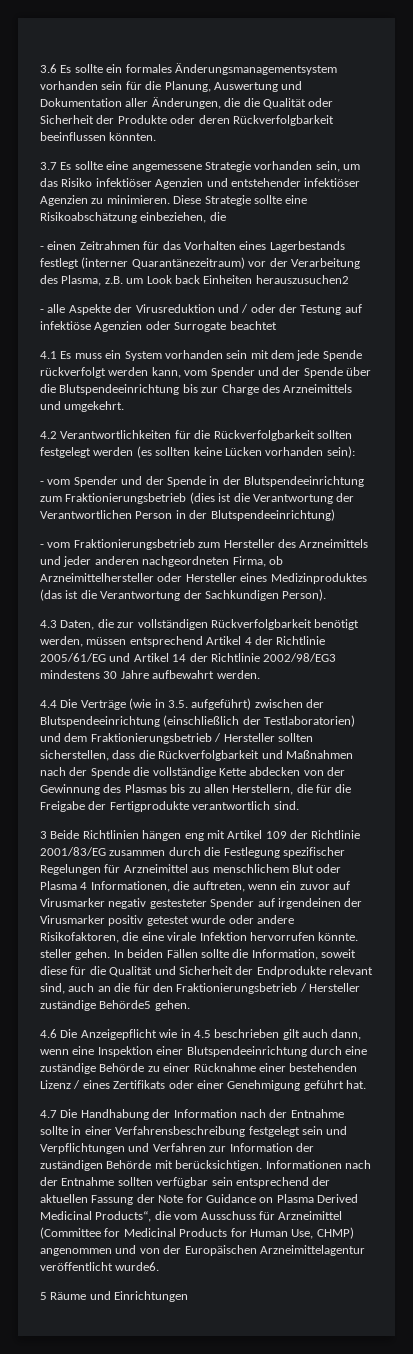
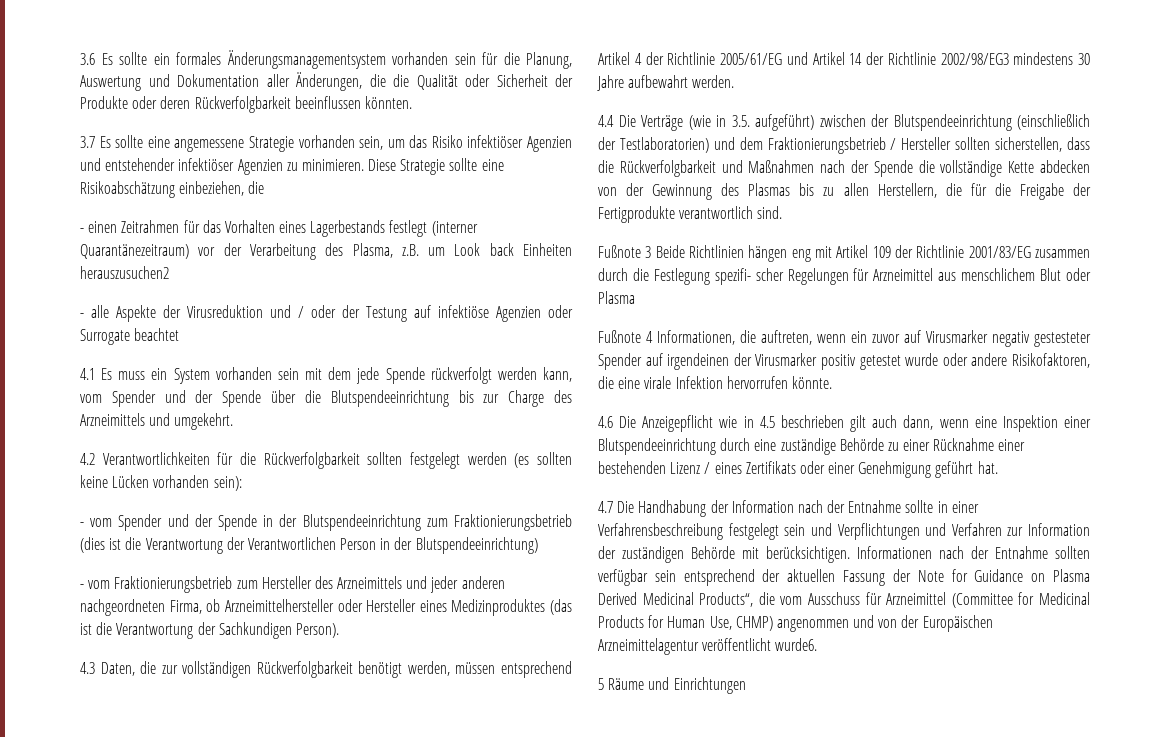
(299, 805) none -> [598,245,641,258] Fußnote
[282,847,345,858] spezifischer -> [714,268,784,285] spezifi- scher
(77, 885) none -> [598,330,641,343] // Fußnote
[40,949,356,960] [40,966,373,977] [40,983,360,994] [40,1000,190,1011] steller gehen. In beiden Fällen sollte die Information, soweit diese für die Qualität und Sicherheit der Endprodukte relevant sind, auch an die für den Fraktionierungsbetrieb / Hersteller zuständige Behörde5 gehen. -> (832, 382) none

